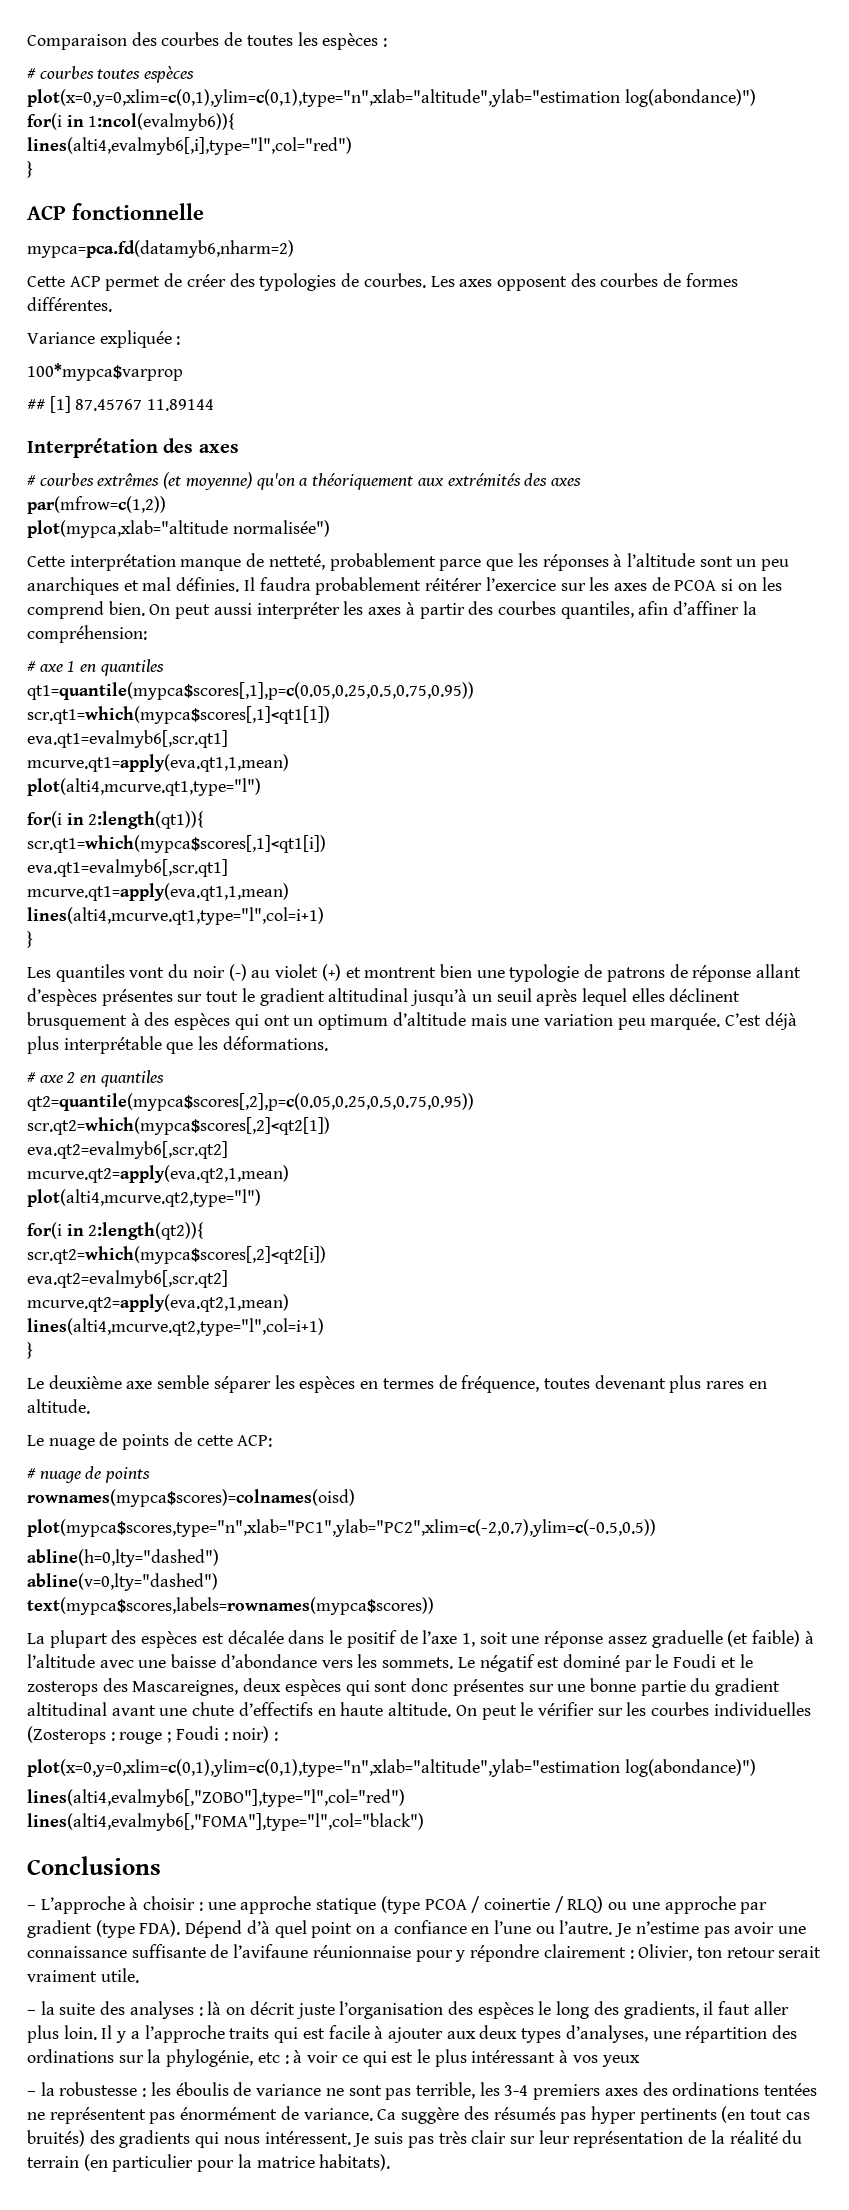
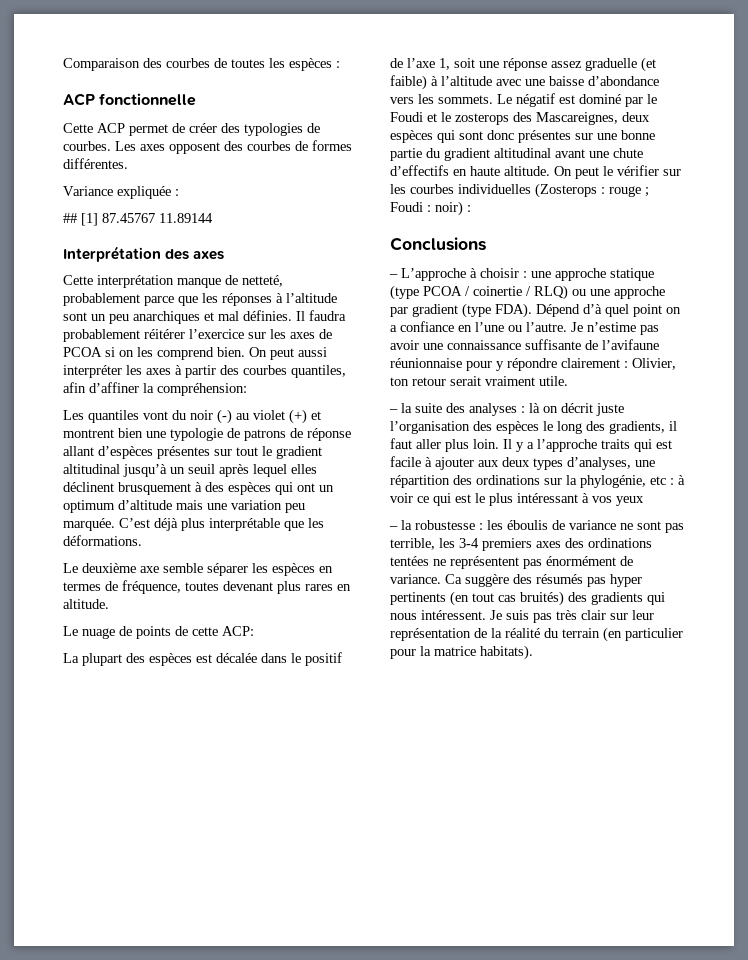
[27,66,195,83] [27,89,756,107] [27,113,235,131] [27,137,352,155] [27,161,33,178] // # courbes toutes espèces // plot(x=0,y=0,xlim=c(0,1),ylim=c(0,1),type="n",xlab="altitude",ylab="estimation log(abondance)") // for(i in 1:ncol(evalmyb6)){ // lines(alti4,evalmyb6[,i],type="l",col="red") // } -> (340, 64) none
[27,240,294,258] // mypca=pca.fd(datamyb6,nharm=2) -> (197, 99) none
[27,363,183,381] // 100*mypca$varprop -> (179, 192) none
[27,472,581,490] [27,496,166,514] [27,520,330,538] // # courbes extrêmes (et moyenne) qu'on a théoriquement aux extrémités des axes // par(mfrow=c(1,2)) // plot(mypca,xlab="altitude normalisée") -> (225, 255) none
[27,659,164,676] [27,682,474,700] [27,706,330,724] [27,730,228,748] [27,754,289,772] [27,778,261,796] [27,811,204,829] [27,835,326,853] [27,859,228,877] [27,883,289,901] [27,907,324,925] [27,931,33,948] // # axe 1 en quantiles // qt1=quantile(mypca$scores[,1],p=c(0.05,0.25,0.5,0.75,0.95)) // scr.qt1=which(mypca$scores[,1]<qt1[1]) // eva.qt1=evalmyb6[,scr.qt1] // mcurve.qt1=apply(eva.qt1,1,mean) // plot(alti4,mcurve.qt1,type="l") // for(i in 2:length(qt1)){ // scr.qt1=which(mypca$scores[,1]<qt1[i]) // eva.qt1=evalmyb6[,scr.qt1] // mcurve.qt1=apply(eva.qt1,1,mean) // lines(alti4,mcurve.qt1,type="l",col=i+1) // } -> (247, 389) none
[27,1070,164,1087] [27,1093,474,1111] [27,1117,330,1135] [27,1141,228,1159] [27,1165,289,1183] [27,1189,261,1207] [27,1222,204,1240] [27,1246,326,1264] [27,1270,228,1288] [27,1294,289,1312] [27,1318,324,1336] [27,1342,33,1359] // # axe 2 en quantiles // qt2=quantile(mypca$scores[,2],p=c(0.05,0.25,0.5,0.75,0.95)) // scr.qt2=which(mypca$scores[,2]<qt2[1]) // eva.qt2=evalmyb6[,scr.qt2] // mcurve.qt2=apply(eva.qt2,1,mean) // plot(alti4,mcurve.qt2,type="l") // for(i in 2:length(qt2)){ // scr.qt2=which(mypca$scores[,2]<qt2[i]) // eva.qt2=evalmyb6[,scr.qt2] // mcurve.qt2=apply(eva.qt2,1,mean) // lines(alti4,mcurve.qt2,type="l",col=i+1) // } -> (142, 540) none
[27,1466,151,1483] [27,1489,355,1507] [27,1519,656,1537] [27,1549,219,1567] [27,1573,218,1591] [27,1597,434,1615] // # nuage de points // rownames(mypca$scores)=colnames(oisd) // plot(mypca$scores,type="n",xlab="PC1",ylab="PC2",xlim=c(-2,0.7),ylim=c(-0.5,0.5)) // abline(h=0,lty="dashed") // abline(v=0,lty="dashed") // text(mypca$scores,labels=rownames(mypca$scores)) -> (254, 631) none
[27,1759,756,1777] [27,1789,405,1807] [27,1813,424,1831] // plot(x=0,y=0,xlim=c(0,1),ylim=c(0,1),type="n",xlab="altitude",ylab="estimation log(abondance)") // lines(alti4,evalmyb6[,"ZOBO"],type="l",col="red") // lines(alti4,evalmyb6[,"FOMA"],type="l",col="black") -> (471, 208) none

